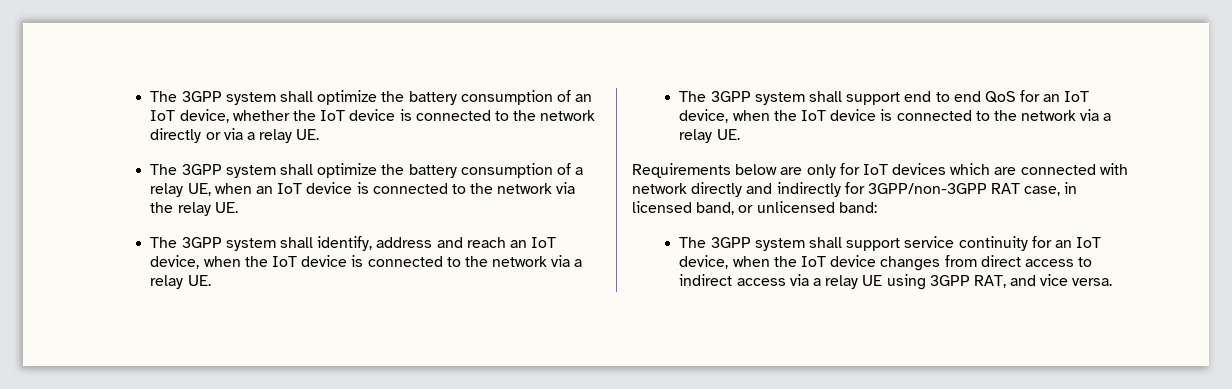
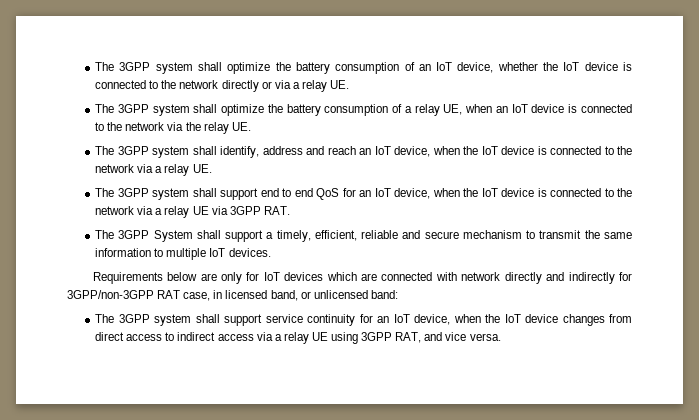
[716,129,740,140] UE. -> [192,206,290,215] [95,230,633,242] [95,248,271,260] UE via 3GPP RAT. // The 3GPP System shall support a timely, efficient, reliable and secure mechanism to transmit the same information to multiple IoT devices.

